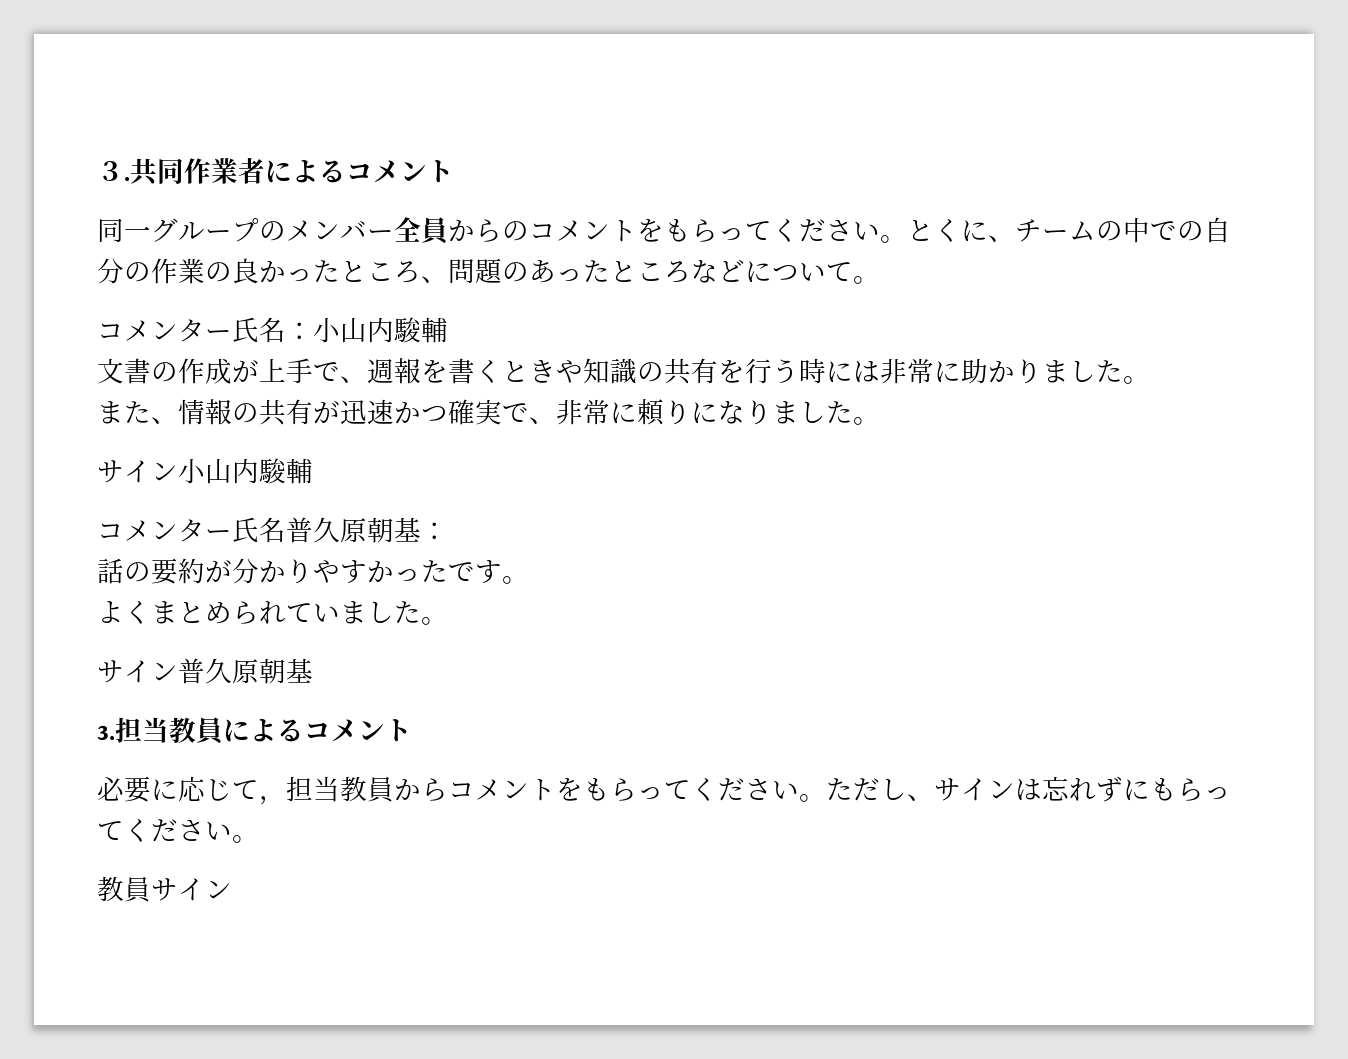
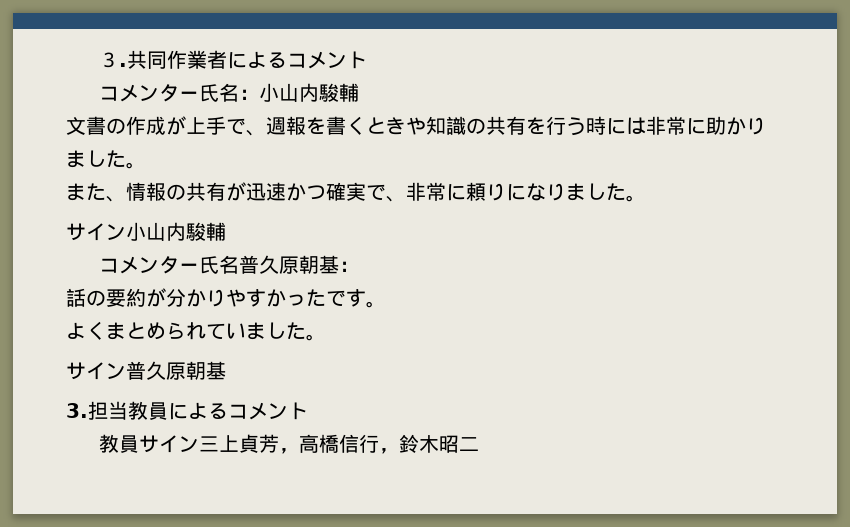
[97,217,1231,244] [97,258,880,284] // 同一グループのメンバー全員からのコメントをもらってください。とくに、チームの中での自分の作業の良かったところ、問題のあったところなどについて。 -> (367, 60) none
[97,776,1231,805] [97,819,259,843] [97,876,232,902] 必要に応じて，担当教員からコメントをもらってください。ただし、サインは忘れずにもらってください。 // 教員サイン -> [98,434,479,454] 教員サイン三上貞芳，高橋信行，鈴木昭二

